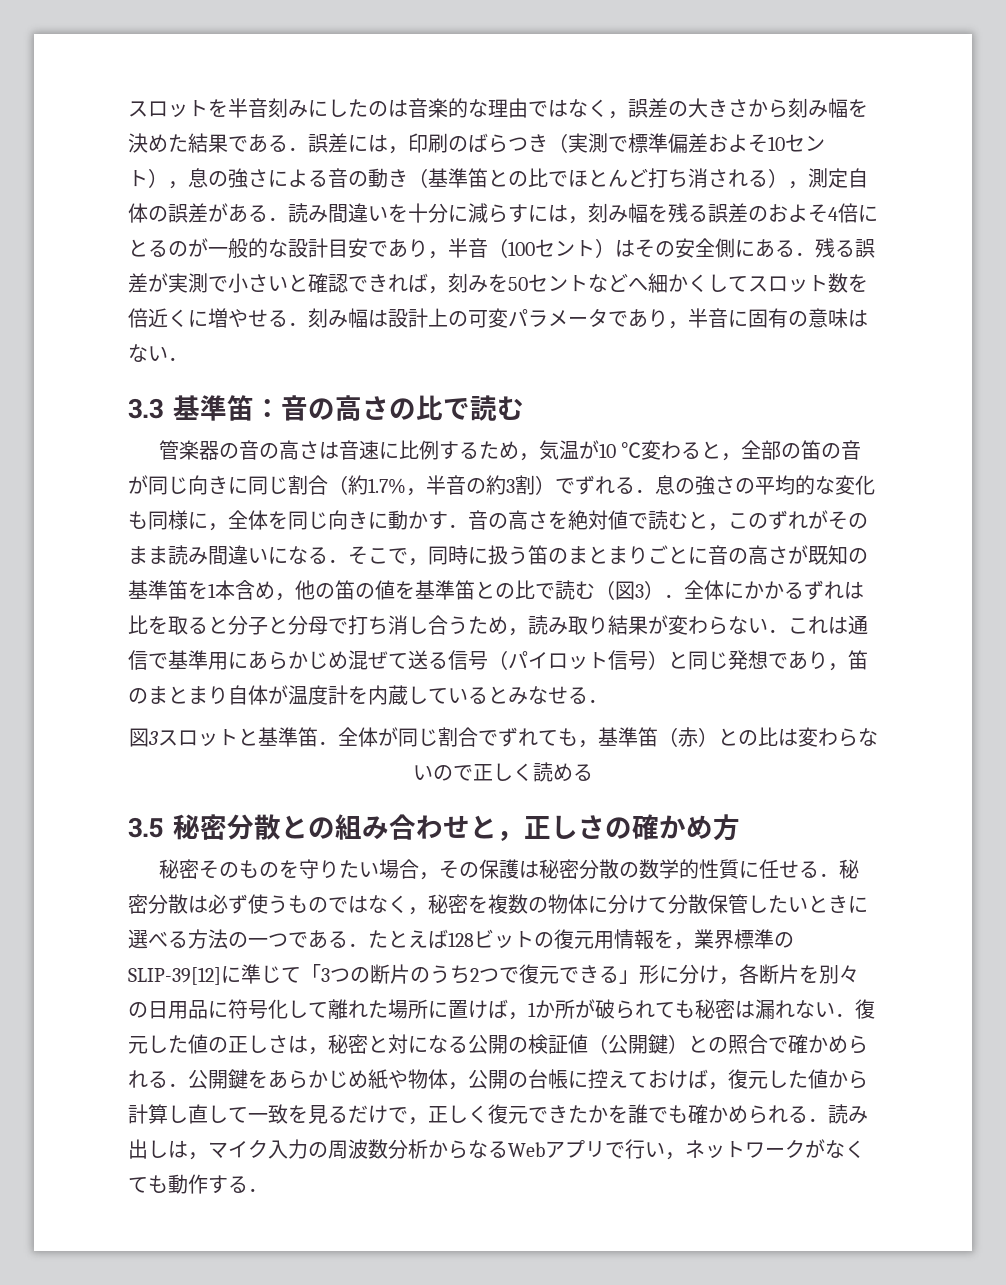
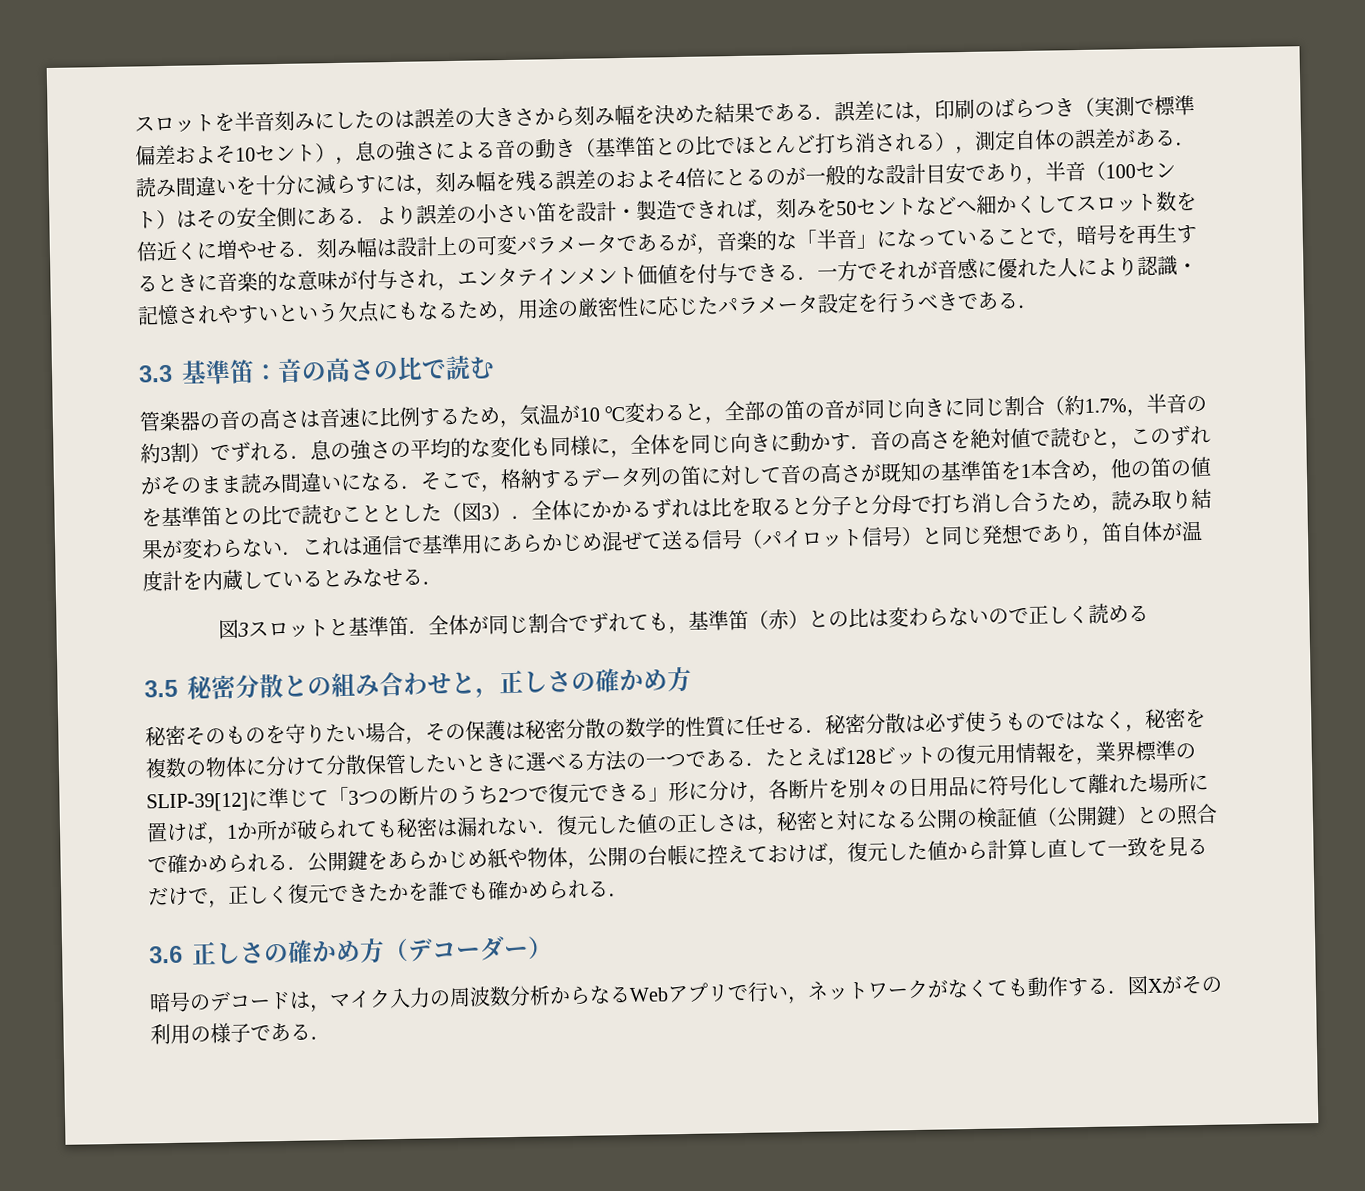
[408,98,628,119] 音楽的な理由ではなく， -> (415, 119) none
[815,238,875,258] [128,273,348,293] 残る誤差が実測で小さいと確認 -> [376,200,677,226] より誤差の小さい笛を設計・製造
[648,308,868,329] [128,344,168,362] り，半音に固有の意味はない -> [656,223,1197,255] [137,255,1198,293] [137,291,1019,326] るが，音楽的な「半音」になっていることで，暗号を再生するときに音楽的な意味が付与され，エンタテインメント価値を付与できる．一方でそれが音感に優れた人により認識・記憶されやすいという欠点にもなるため，用途の厳密性に応じたパラメータ設定を行うべきである
[428,545,708,565] 同時に扱う笛のまとまりごとに -> [500,464,782,490] 格納するデータ列の笛に対して
(595, 590) none -> [341,503,442,523] こととした
[128,686,228,705] のまとまり -> (1123, 532) none
[828,1104,868,1124] [128,1139,168,1159] 読み出し -> [149,936,553,965] [149,990,291,1013] // 3.6正しさの確かめ方（デコーダー） // 暗号のデコード
(268, 1190) none -> [1127,974,1223,996] [150,1022,331,1045] 図Xがその利用の様子である．

